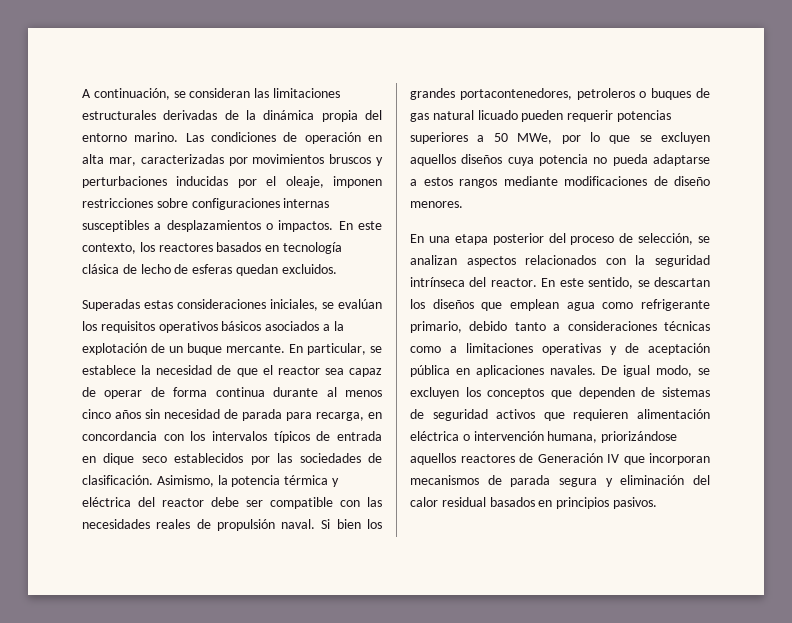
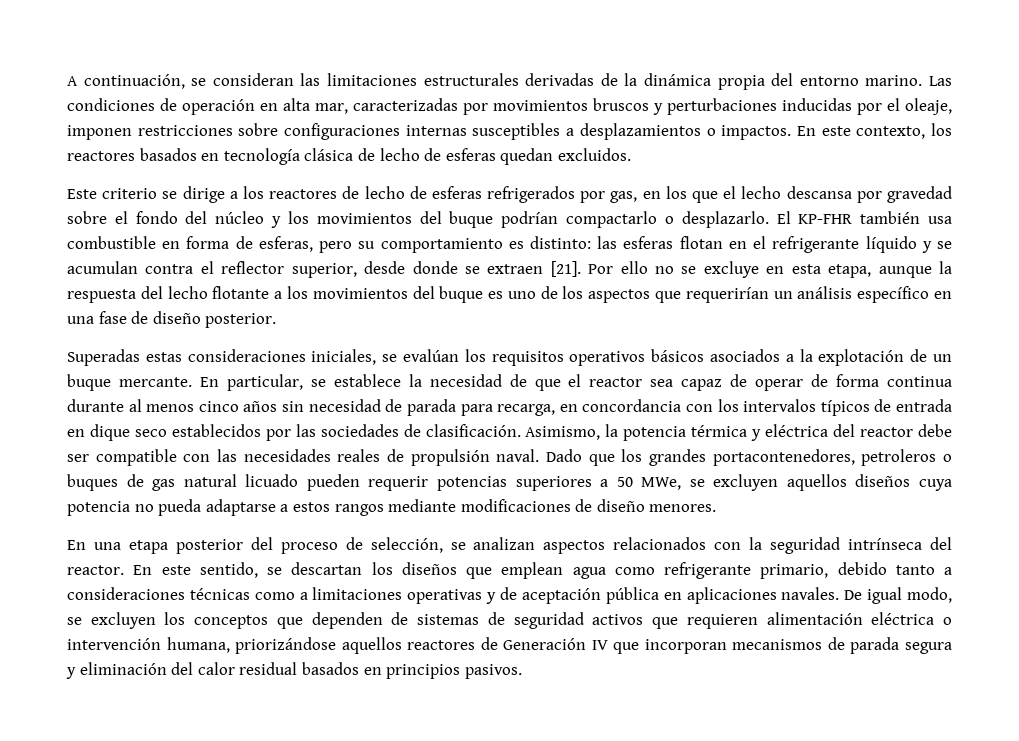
(337, 269) none -> [67,186,952,203] [67,211,953,228] [67,236,952,253] [67,261,953,278] [67,286,952,303] [67,311,277,328] // Este criterio se dirige a los reactores de lecho de esferas refrigerados por gas, en los que el lecho descansa por gravedad sobre el fondo del núcleo y los movimientos del buque podrían compactarlo o desplazarlo. El KP-FHR también usa combustible en forma de esferas, pero su comportamiento es distinto: las esferas flotan en el refrigerante líquido y se acumulan contra el reflector superior, desde donde se extraen [21]. Por ello no se excluye en esta etapa, aunque la respuesta del lecho flotante a los movimientos del buque es uno de los aspectos que requerirían un análisis específico en una fase de diseño posterior.
[321,519,361,529] Si bien -> [546,449,615,466] Dado que
[561,132,631,144] por lo que -> (682, 483) none

